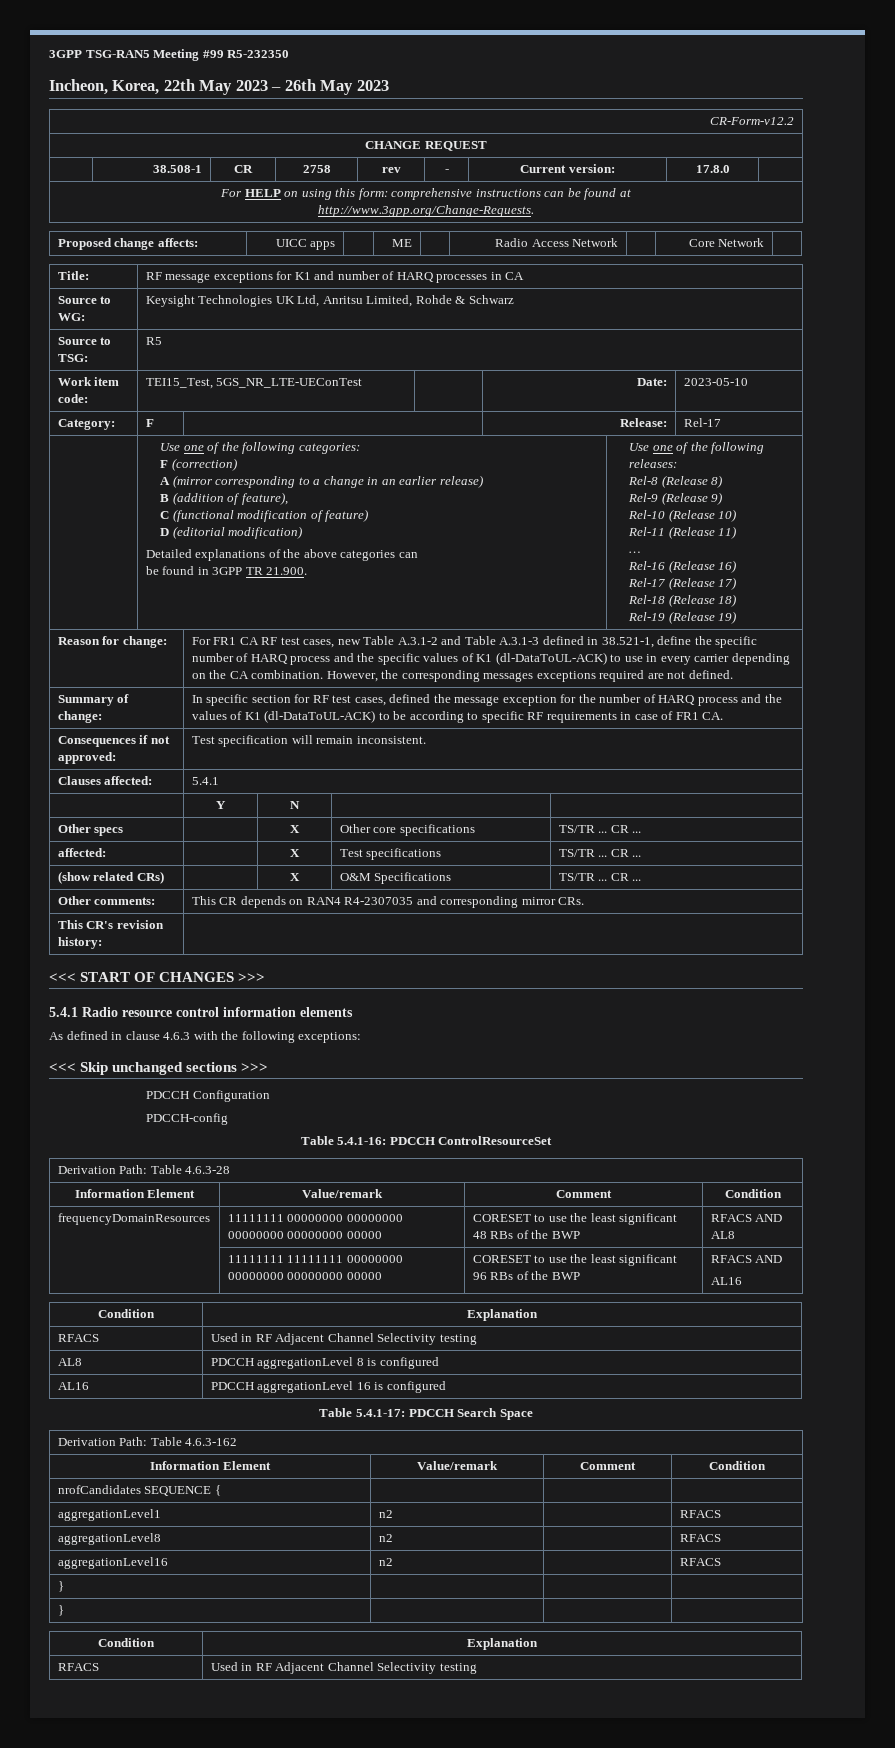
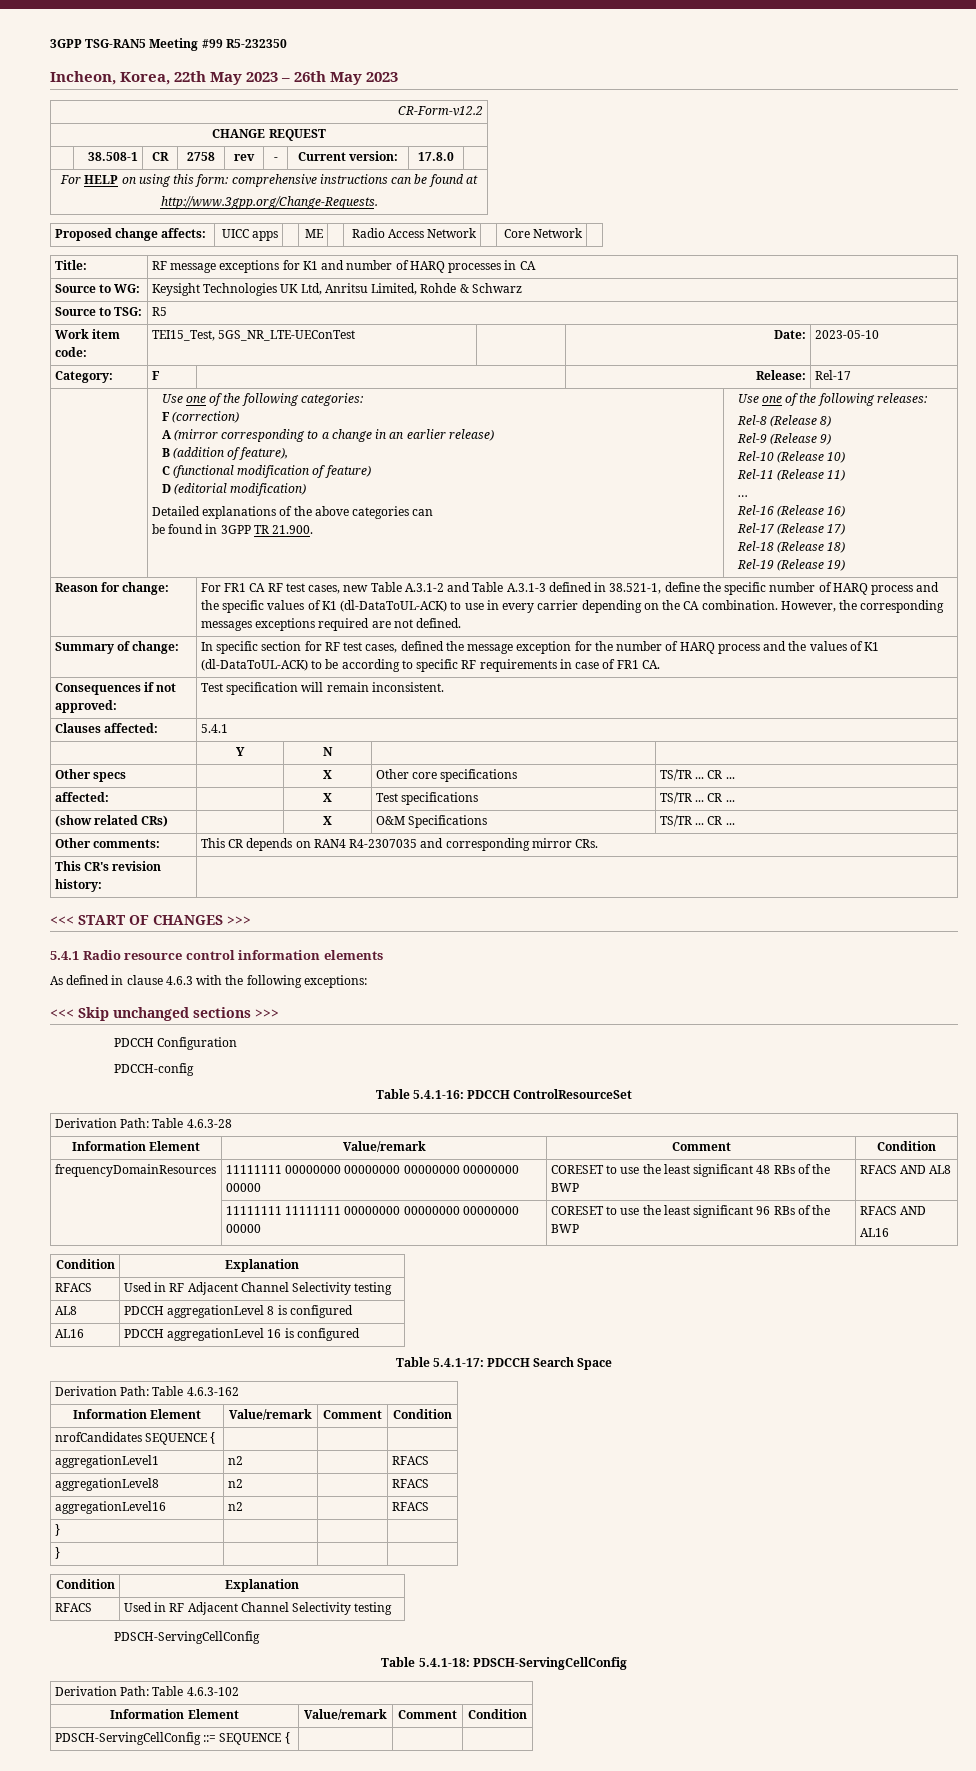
(477, 1668) none -> [114,1631,261,1644] [381,1657,627,1670] [54,1686,239,1696] [110,1709,239,1719] [304,1709,387,1720] [398,1710,457,1719] [468,1709,527,1719] [54,1732,290,1745] // PDSCH-ServingCellConfig // Table 5.4.1-18: PDSCH-ServingCellConfig // Derivation Path: Table 4.6.3-102 // Information Element | Value/remark | Comment | Condition // PDSCH-ServingCellConfig ::= SEQUENCE { | | |

